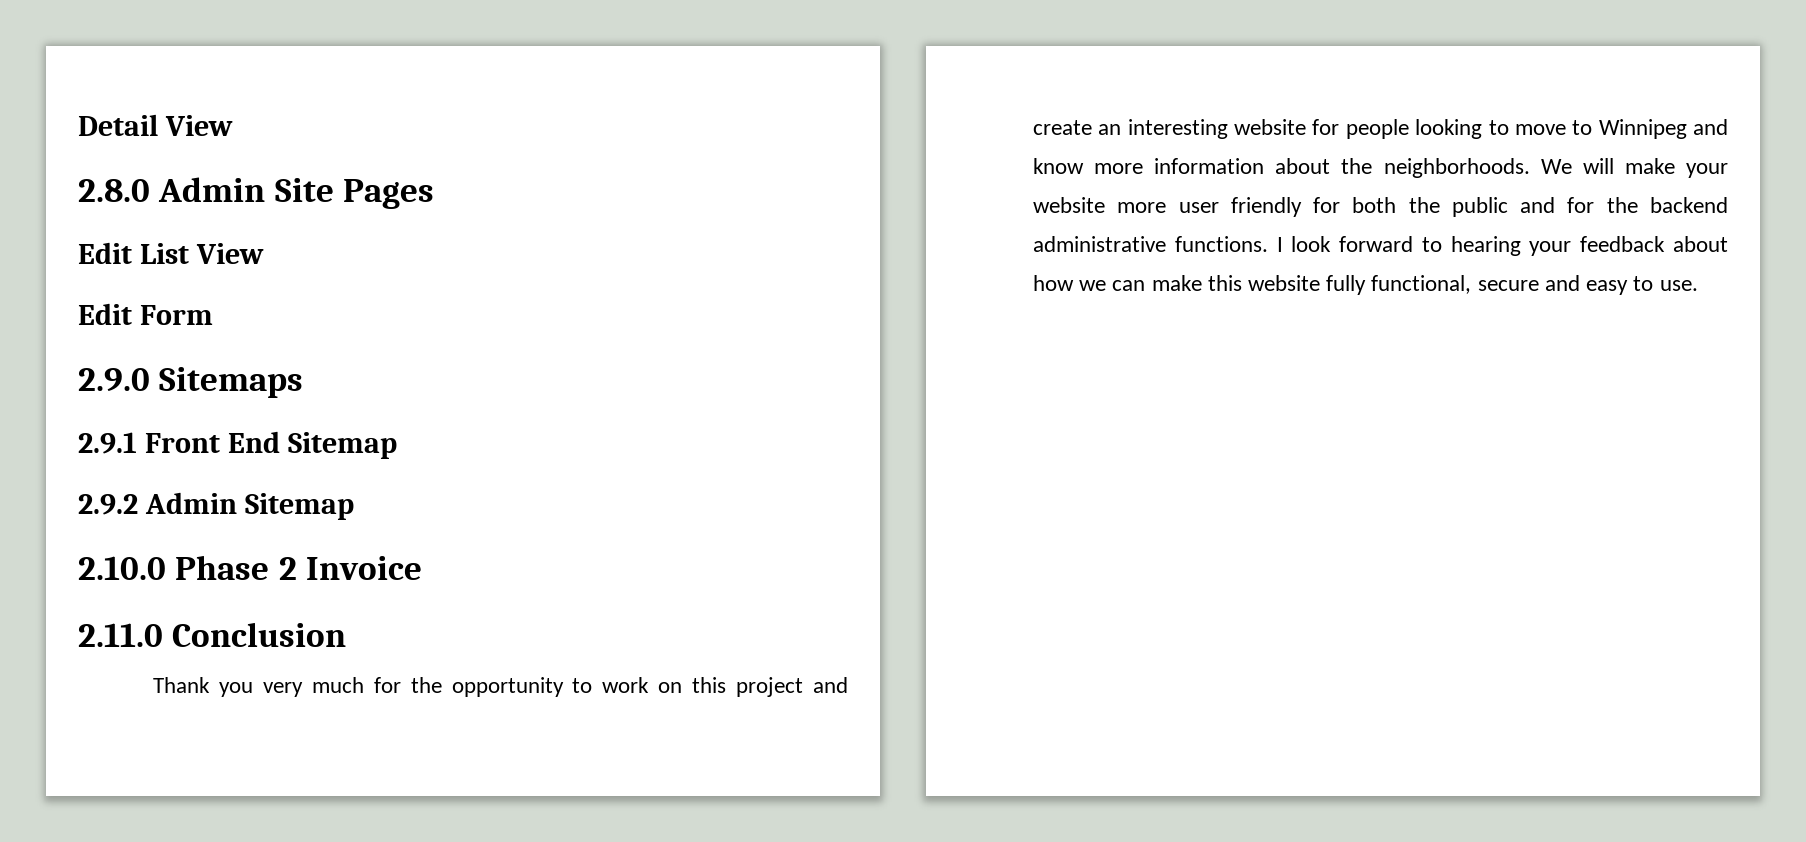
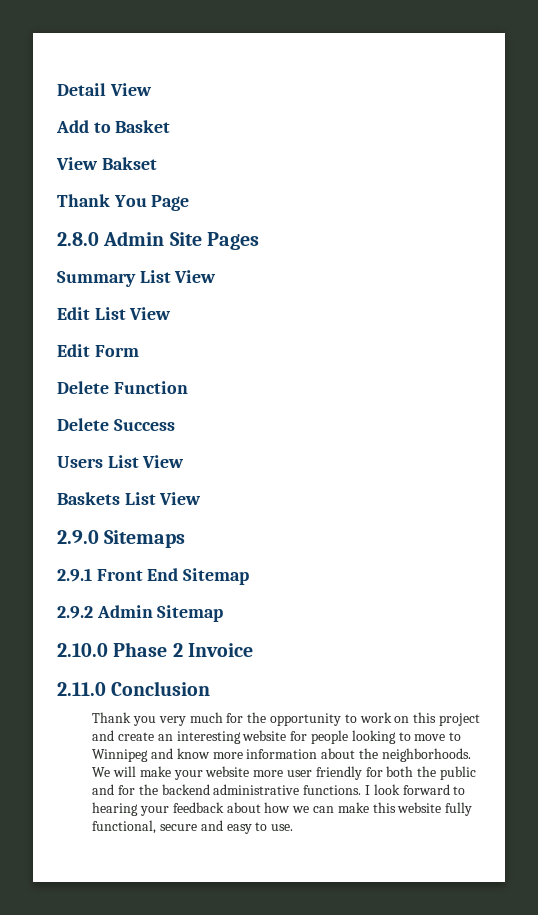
(233, 125) none -> [56,120,171,133] [56,157,157,170] [57,194,190,211] // Add to Basket // View Bakset // Thank You Page
(434, 194) none -> [57,270,217,287] // Summary List View
(213, 315) none -> [57,381,188,394] [57,418,175,431] [57,455,185,468] [57,492,202,505] // Delete Function // Delete Success // Users List View // Baskets List View

